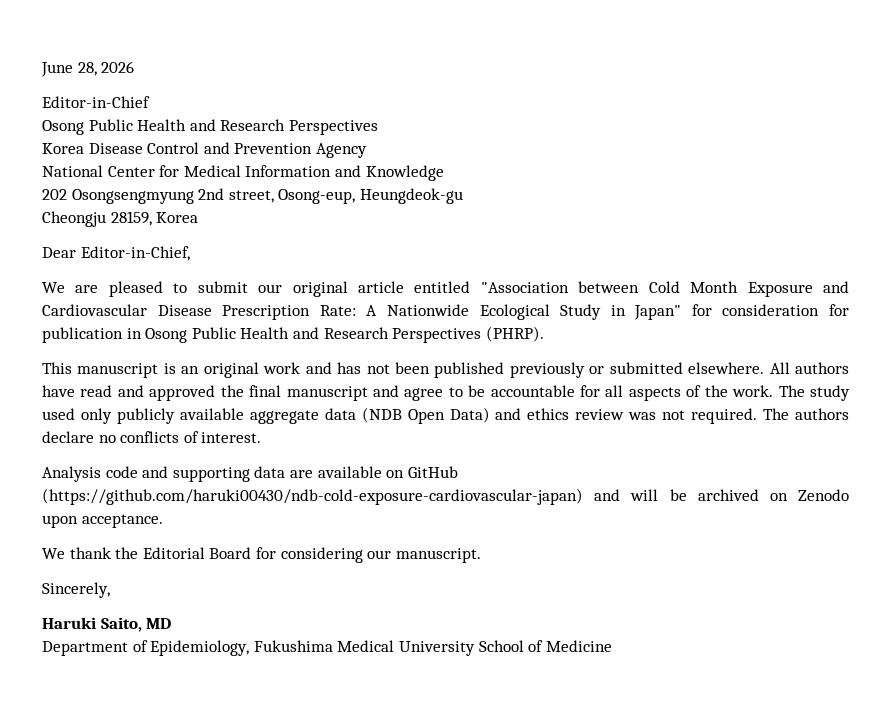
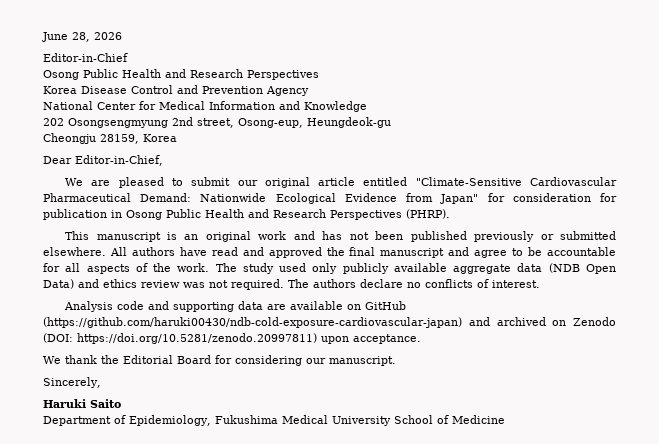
[480,281,850,297] [42,304,626,320] "Association between Cold Month Exposure and Cardiovascular Disease Prescription Rate: A Nationwide Ecological Study in -> [415,177,617,186] [43,193,434,204] "Climate-Sensitive Cardiovascular Pharmaceutical Demand: Nationwide Ecological Evidence from
[630,489,687,501] will be -> (490, 321) none
(849, 495) none -> [43,333,317,344] (DOI: https://doi.org/10.5281/zenodo.20997811)
[100,617,172,632] Saito, MD -> [90,399,121,408] Saito

